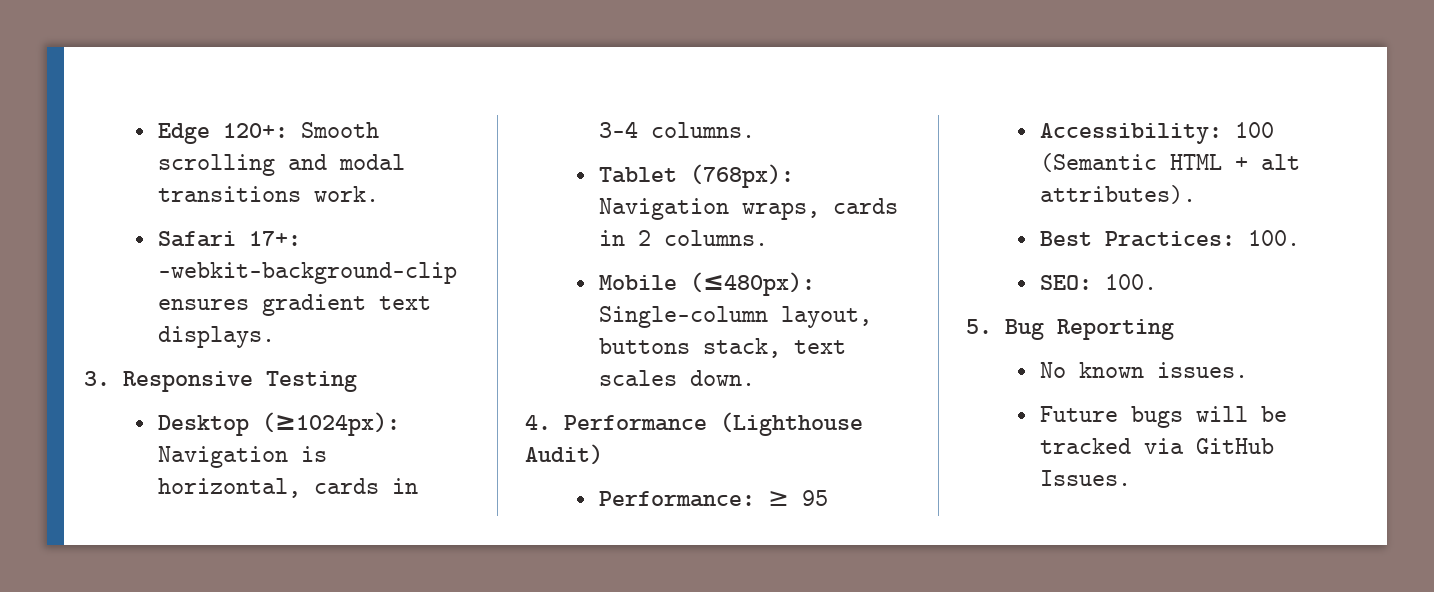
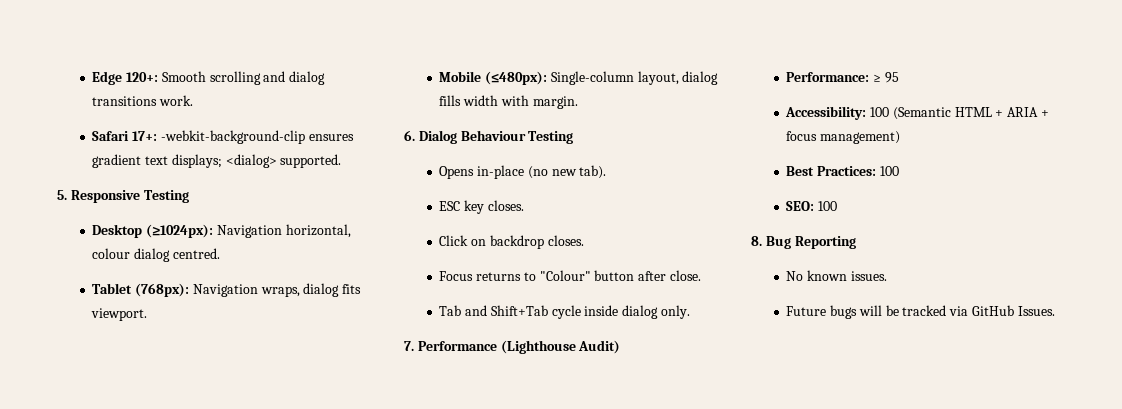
[339,154,406,170] modal -> [289,71,326,85] dialog
[158,326,276,348] [84,371,110,386] displays. // 3. -> [171,154,342,168] [57,190,67,200] displays; <dialog> supported. // 5.
[301,446,328,462] [158,478,419,498] [599,121,756,138] is horizontal, cards in 3-4 columns. -> [285,224,351,238] [92,248,220,262] horizontal, colour dialog centred.
[833,198,899,214] [599,230,769,246] cards in 2 columns. -> [303,283,362,297] [91,308,148,321] dialog fits viewport.
[599,338,847,358] [599,370,756,386] [525,415,551,430] buttons stack, text scales down. // 4. -> [682,71,719,85] [439,95,578,109] [404,130,574,144] [439,165,607,179] [439,200,524,214] [439,235,584,249] [439,270,701,281] [439,305,690,319] [404,341,414,351] dialog fills width with margin. // 6. Dialog Behaviour Testing // Opens in-place (no new tab). // ESC key closes. // Click on backdrop closes. // Focus returns to "Colour" button after close. // Tab and Shift+Tab cycle inside dialog only. // 7.
[1261,154,1301,170] [1040,185,1197,204] alt attributes). -> [1007,107,1049,117] [786,131,901,144] ARIA + focus management)
[1248,230,1301,246] 100. -> [879,166,899,176] 100
[1105,274,1158,290] [966,319,992,334] 100. // 5. -> [818,201,838,211] [751,236,762,246] 100 // 8.

